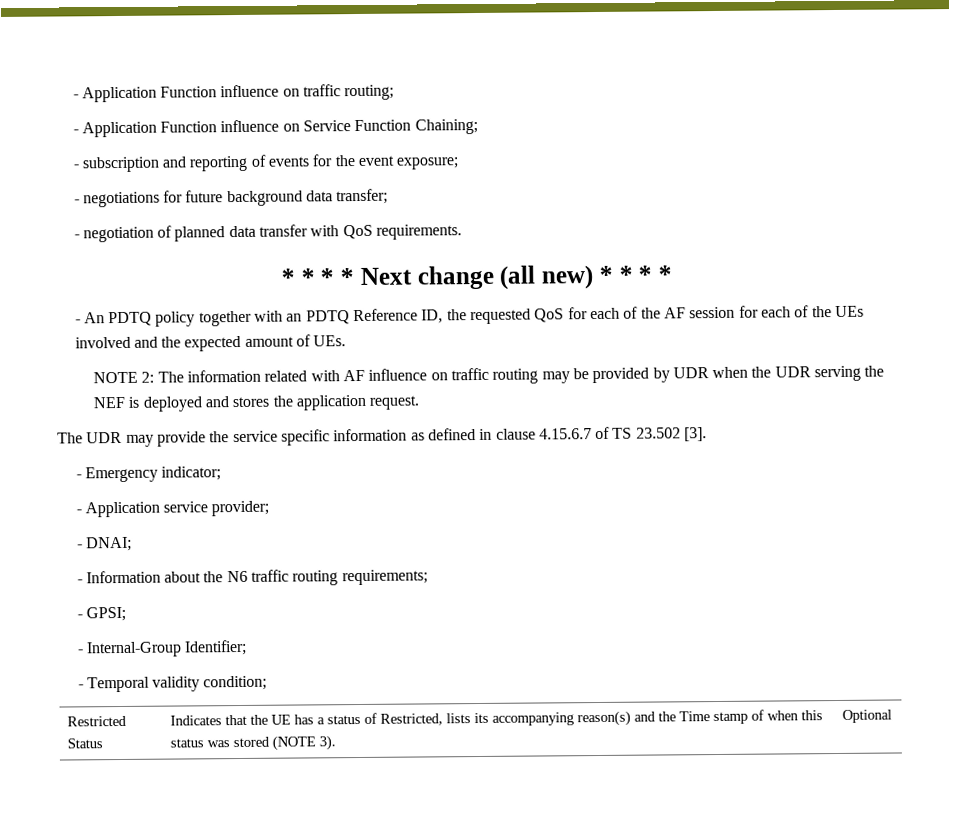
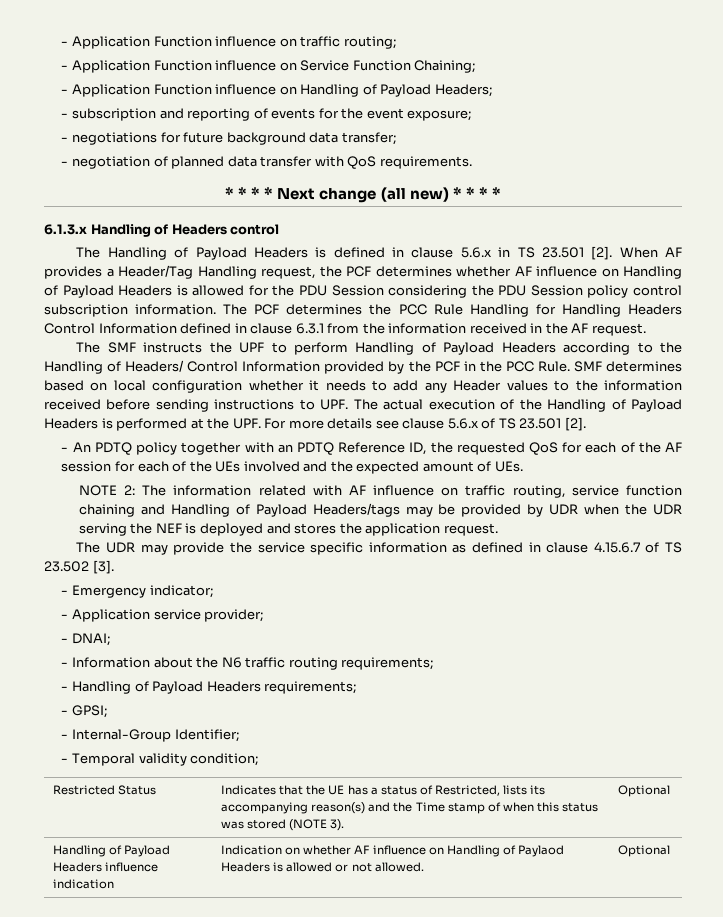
(478, 126) none -> [61,84,492,97] // - Application Function influence on Handling of Payload Headers;
(673, 274) none -> [44,224,280,237] [76,246,682,260] [44,265,682,279] [44,285,682,298] [44,304,682,317] [44,323,646,336] [76,342,682,355] [44,360,682,374] [44,380,683,393] [44,399,682,412] [44,417,586,431] // 6.1.3.x Handling of Headers control // The Handling of Payload Headers is defined in clause 5.6.x in TS 23.501 [2]. When AF provides a Header/Tag Handling request, the PCF determines whether AF influence on Handling of Payload Headers is allowed for the PDU Session considering the PDU Session policy control subscription information. The PCF determines the PCC Rule Handling for Handling Headers Control Information defined in clause 6.3.1 from the information received in the AF request. // The SMF instructs the UPF to perform Handling of Payload Headers according to the Handling of Headers/ Control Information provided by the PCF in the PCC Rule. SMF determines based on local configuration whether it needs to add any Header values to the information received before sending instructions to UPF. The actual execution of the Handling of Payload Headers is performed at the UPF. For more details see clause 5.6.x of TS 23.501 [2].
[492,368,539,384] routing -> [512,485,682,498] [78,503,400,517] routing, service function chaining and Handling of Payload Headers/tags
(428, 577) none -> [61,681,357,694] // - Handling of Payload Headers requirements;
(892, 716) none -> [53,845,171,857] [53,862,159,872] [53,879,115,889] [221,845,565,857] [221,862,424,872] [618,845,671,857] // Handling of Payload Headers influence indication | Indication on whether AF influence on Handling of Paylaod Headers is allowed or not allowed. | Optional

